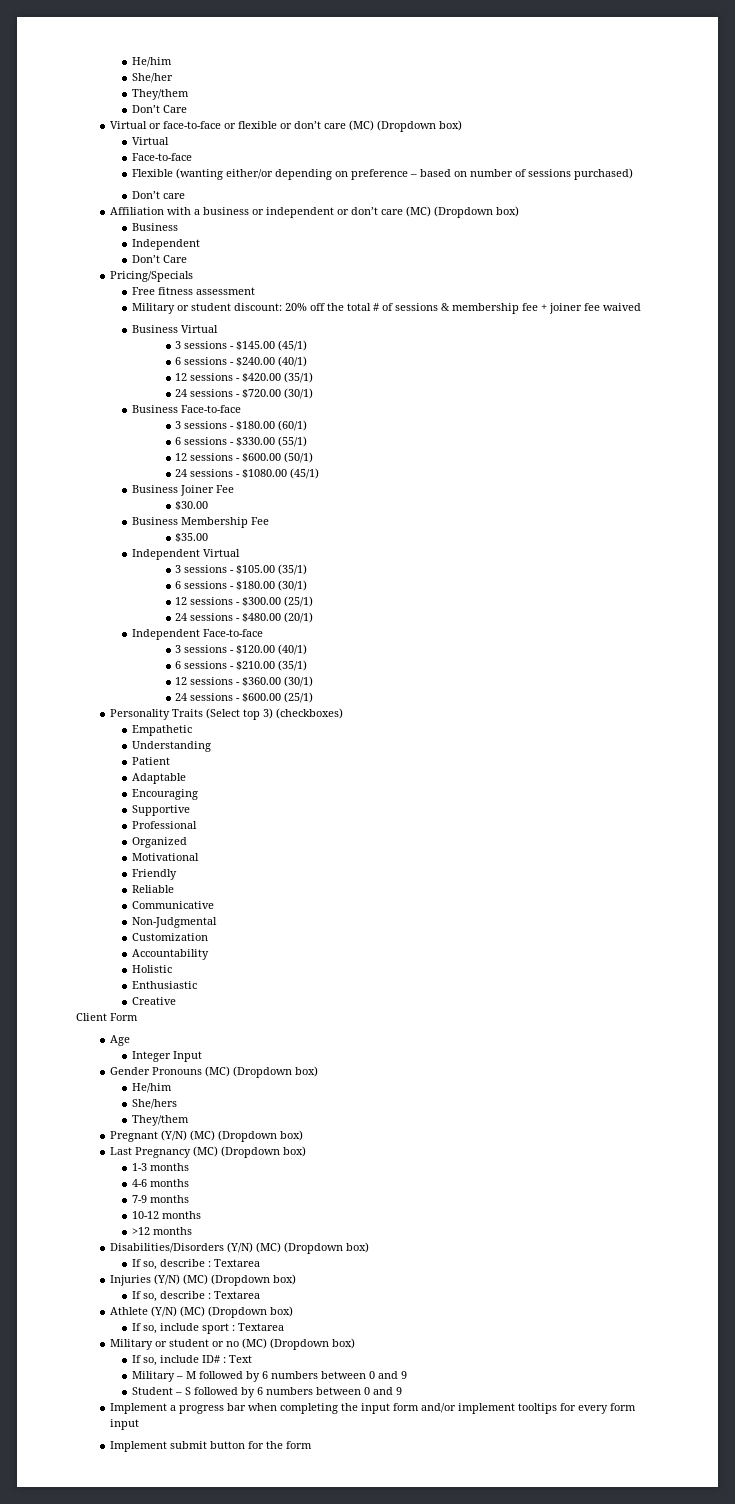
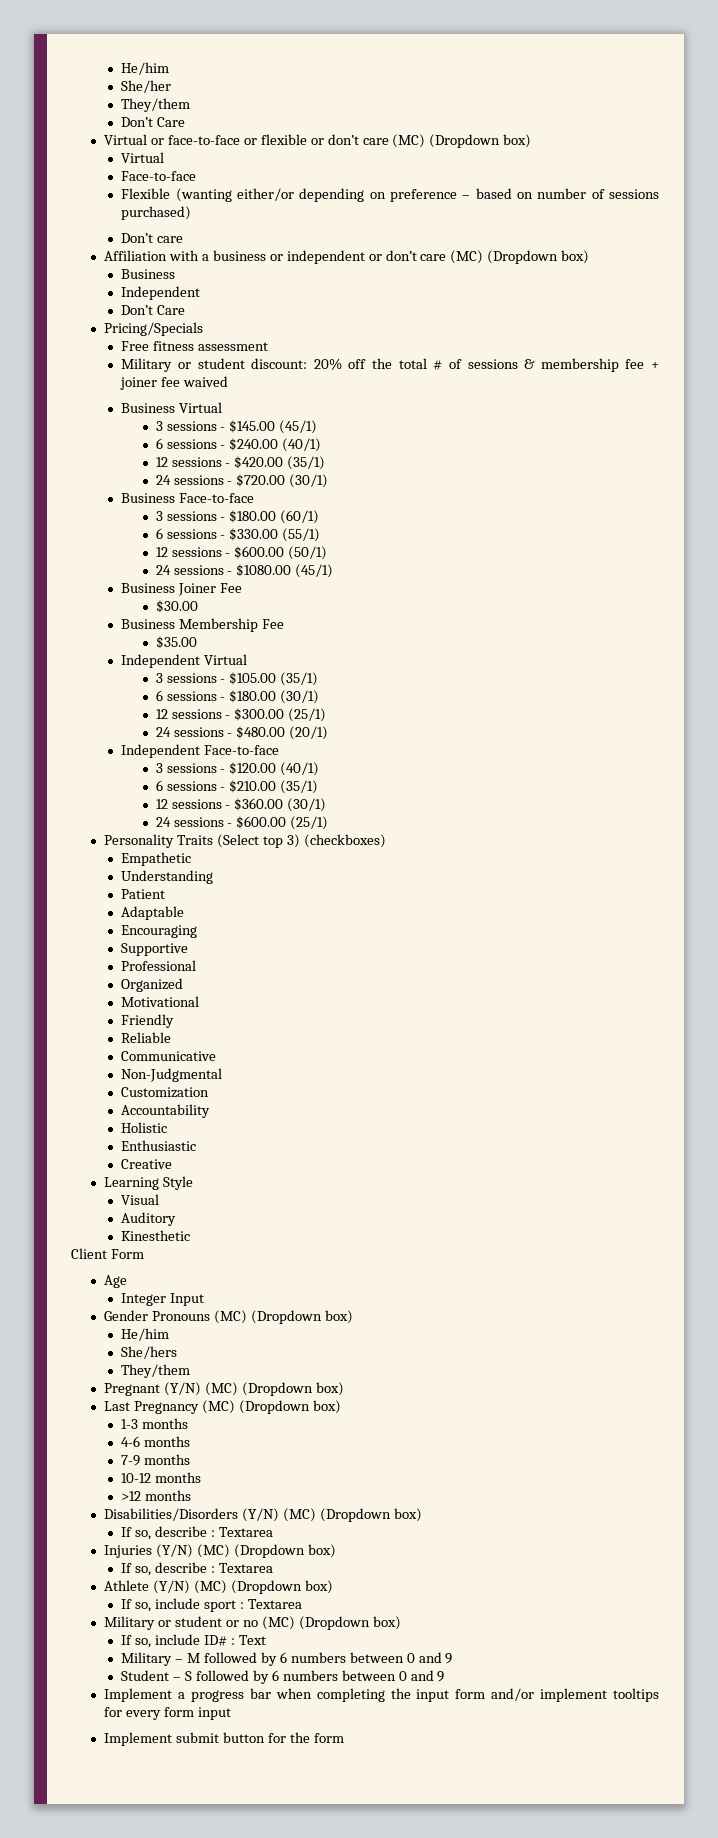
(176, 1001) none -> [104,1176,194,1190] [121,1194,160,1205] [121,1212,177,1226] [121,1230,191,1241] // Learning Style // Visual // Auditory // Kinesthetic

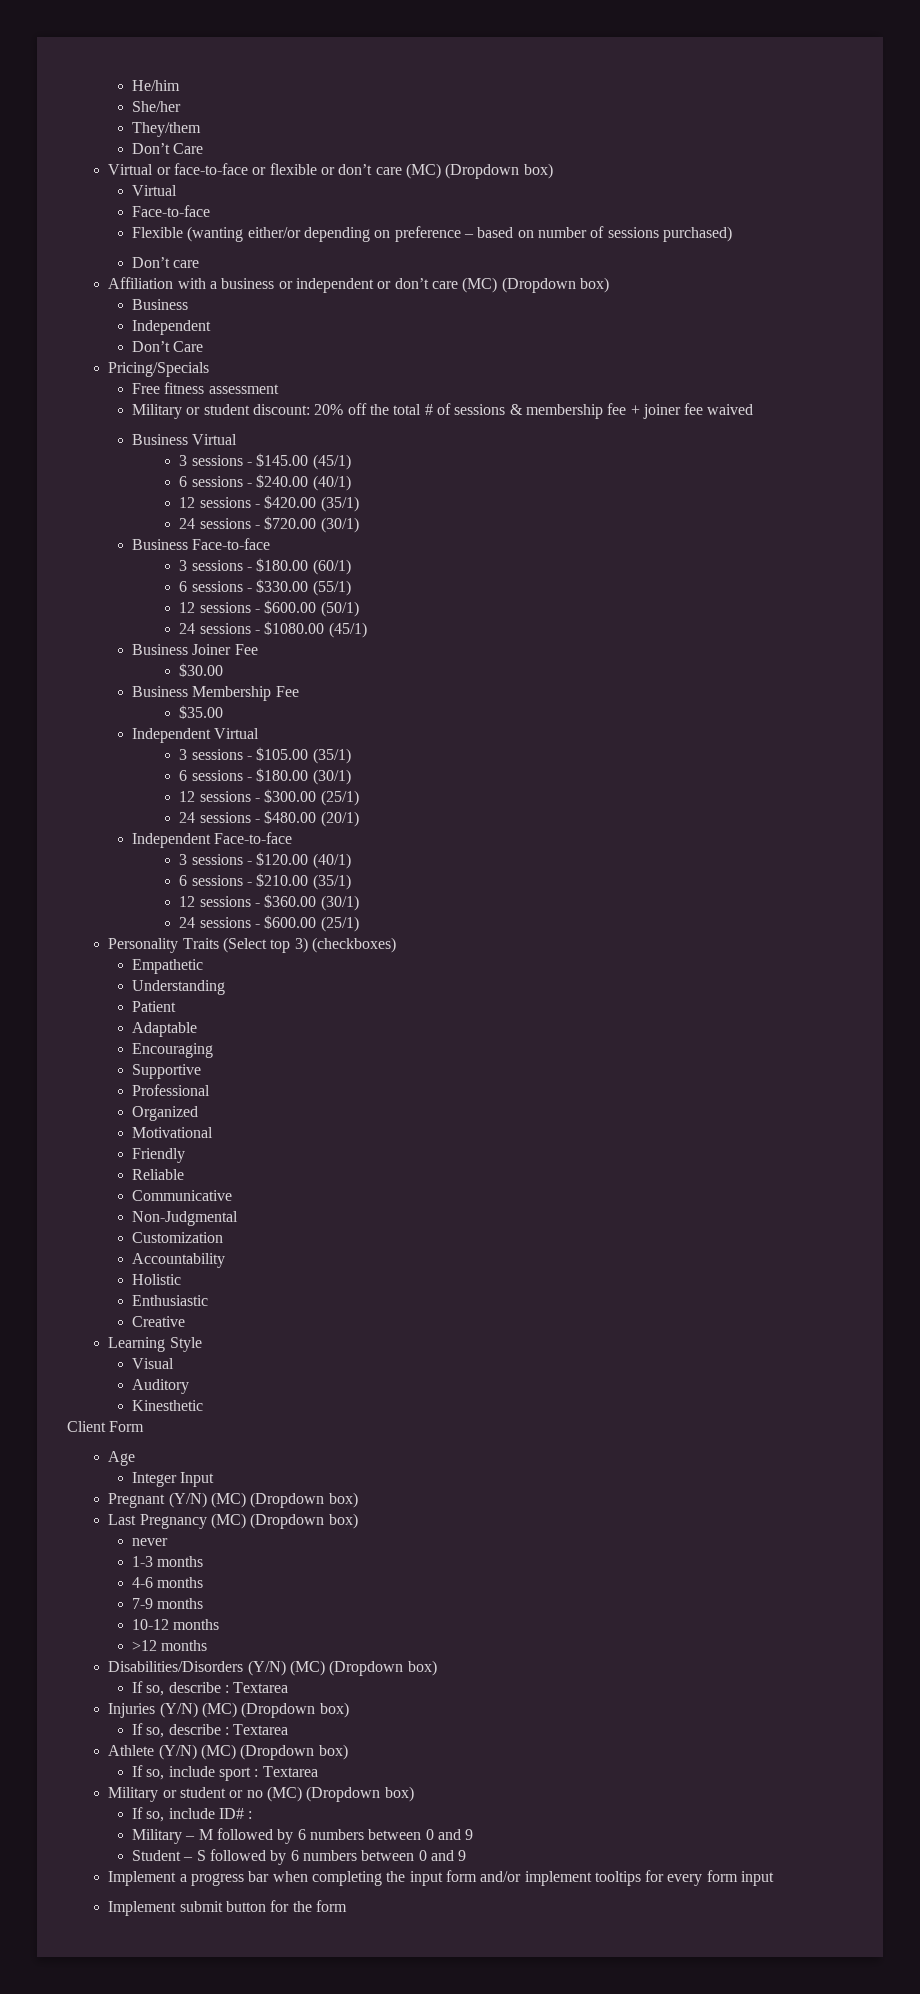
[104,1310,353,1324] [121,1328,170,1341] [121,1346,178,1359] [121,1364,191,1378] // Gender Pronouns (MC) (Dropdown box) // He/him // She/hers // They/them -> (215, 1479) none
(341, 1407) none -> [132,1538,169,1546] // never
[238,1635,266,1645] Text -> (253, 1815) none

